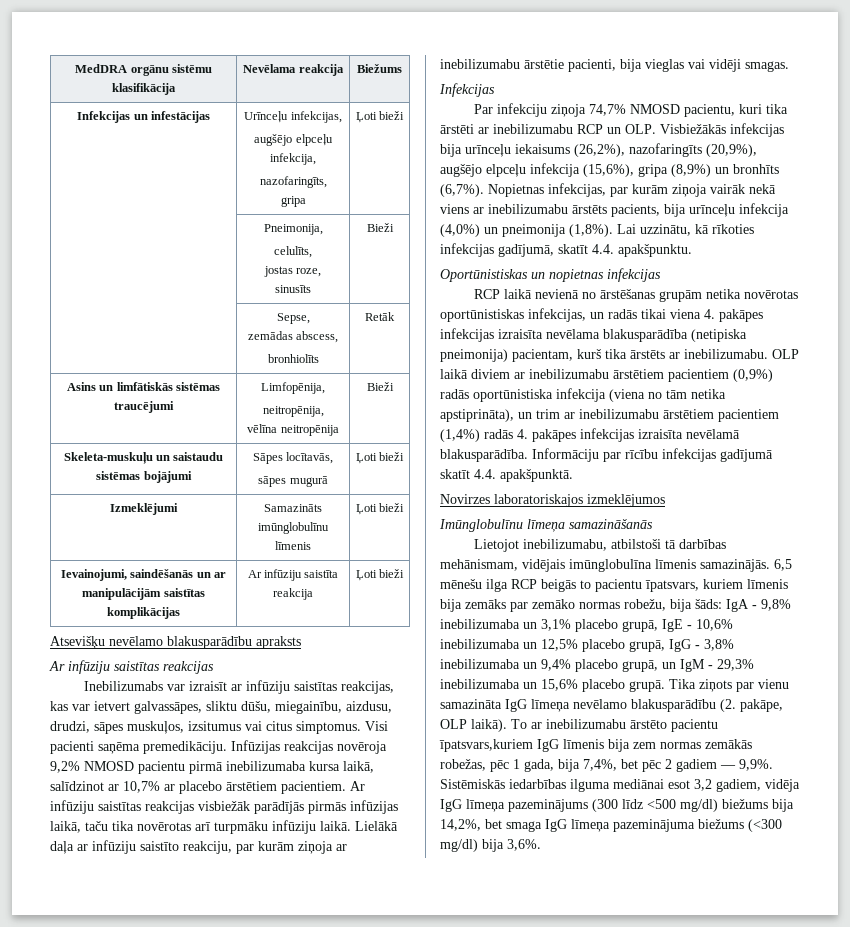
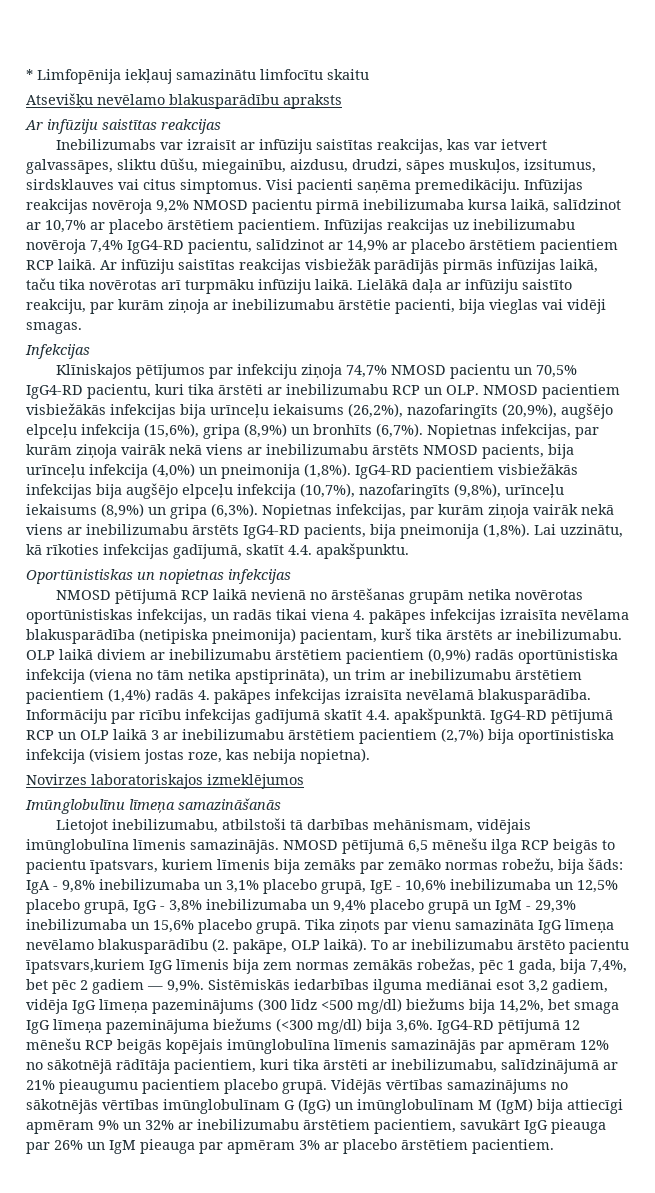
[75,64,212,76] [112,83,176,95] [243,64,344,76] [357,64,402,73] [77,111,210,123] [244,111,342,123] [254,134,333,146] [270,153,316,165] [259,176,327,188] [280,196,306,207] [355,111,405,123] [263,224,323,235] [274,246,312,258] [263,266,322,277] [275,285,311,293] [366,223,394,232] [276,313,310,324] [247,331,339,343] [267,354,319,363] [365,312,395,321] [66,382,221,391] [114,401,174,413] [261,382,325,394] [262,406,324,417] [247,424,339,436] [366,382,394,391] [63,452,224,464] [96,471,192,483] [252,452,334,464] [258,476,328,487] [355,452,405,464] [110,503,178,515] [264,504,322,512] [258,522,329,534] [275,541,311,550] [355,503,405,515] [60,569,227,581] [82,588,205,600] [107,607,180,619] [247,569,339,581] [273,588,313,600] [355,569,405,581] MedDRA orgānu sistēmu klasifikācija | Nevēlama reakcija | Biežums // Infekcijas un infestācijas | Urīnceļu infekcijas, // augšējo elpceļu infekcija, // nazofaringīts, // gripa | Ļoti bieži // | Pneimonija, // celulīts, // jostas roze, // sinusīts | Bieži // | Sepse, // zemādas abscess, // bronhiolīts | Retāk // Asins un limfātiskās sistēmas traucējumi | Limfopēnija, // neitropēnija, // vēlīna neitropēnija | Bieži // Skeleta-muskuļu un saistaudu sistēmas bojājumi | Sāpes locītavās, // sāpes mugurā | Ļoti bieži // Izmeklējumi | Samazināts imūnglobulīnu līmenis | Ļoti bieži // Ievainojumi, saindēšanās un ar manipulācijām saistītas komplikācijas | Ar infūziju saistīta reakcija | Ļoti bieži -> [26,69,369,84] * Limfopēnija iekļauj samazinātu limfocītu skaitu
[188,721,241,731] izsitumus -> [524,159,596,173] [26,179,114,190] izsitumus, sirdsklauves
(346, 787) none -> [324,219,575,234] [26,239,618,254] [26,259,96,270] Infūzijas reakcijas uz inebilizumabu novēroja 7,4% IgG4-RD pacientu, salīdzinot ar 14,9% ar placebo ārstētiem pacientiem RCP laikā.
[473,104,493,114] Par -> [56,364,234,379] Klīniskajos pētījumos par
(680, 109) none -> [450,364,578,379] [26,385,83,399] pacientu un 70,5% IgG4-RD
[660,124,726,134] Visbiežākās -> [483,384,620,399] [26,403,106,415] NMOSD pacientiem visbiežākās
(607, 209) none -> [423,445,478,455] NMOSD
(613, 230) none -> [355,463,578,479] [26,483,564,499] [26,503,614,519] [26,523,530,539] IgG4-RD pacientiem visbiežākās infekcijas bija augšējo elpceļu infekcija (10,7%), nazofaringīts (9,8%), urīnceļu iekaisums (8,9%) un gripa (6,3%). Nopietnas infekcijas, par kurām ziņoja vairāk nekā viens ar inebilizumabu ārstēts IgG4-RD pacients, bija pneimonija (1,8%).
(661, 275) none -> [56,589,178,604] NMOSD pētījumā
(573, 475) none -> [490,709,613,724] [26,728,614,744] [26,748,370,764] IgG4-RD pētījumā RCP un OLP laikā 3 ar inebilizumabu ārstētiem pacientiem (2,7%) bija oportīnistiska infekcija (visiem jostas roze, kas nebija nopietna).
(770, 565) none -> [283,839,404,854] NMOSD pētījumā
[622,660,658,672] grupā, -> [428,900,469,914] grupā
(541, 845) none -> [437,1019,580,1034] [26,1038,609,1054] [26,1059,618,1074] [26,1079,568,1094] [26,1098,623,1114] [26,1119,606,1134] [26,1139,554,1154] IgG4-RD pētījumā 12 mēnešu RCP beigās kopējais imūnglobulīna līmenis samazinājās par apmēram 12% no sākotnējā rādītāja pacientiem, kuri tika ārstēti ar inebilizumabu, salīdzinājumā ar 21% pieaugumu pacientiem placebo grupā. Vidējās vērtības samazinājums no sākotnējās vērtības imūnglobulīnam G (IgG) un imūnglobulīnam M (IgM) bija attiecīgi apmēram 9% un 32% ar inebilizumabu ārstētiem pacientiem, savukārt IgG pieauga par 26% un IgM pieauga par apmēram 3% ar placebo ārstētiem pacientiem.

